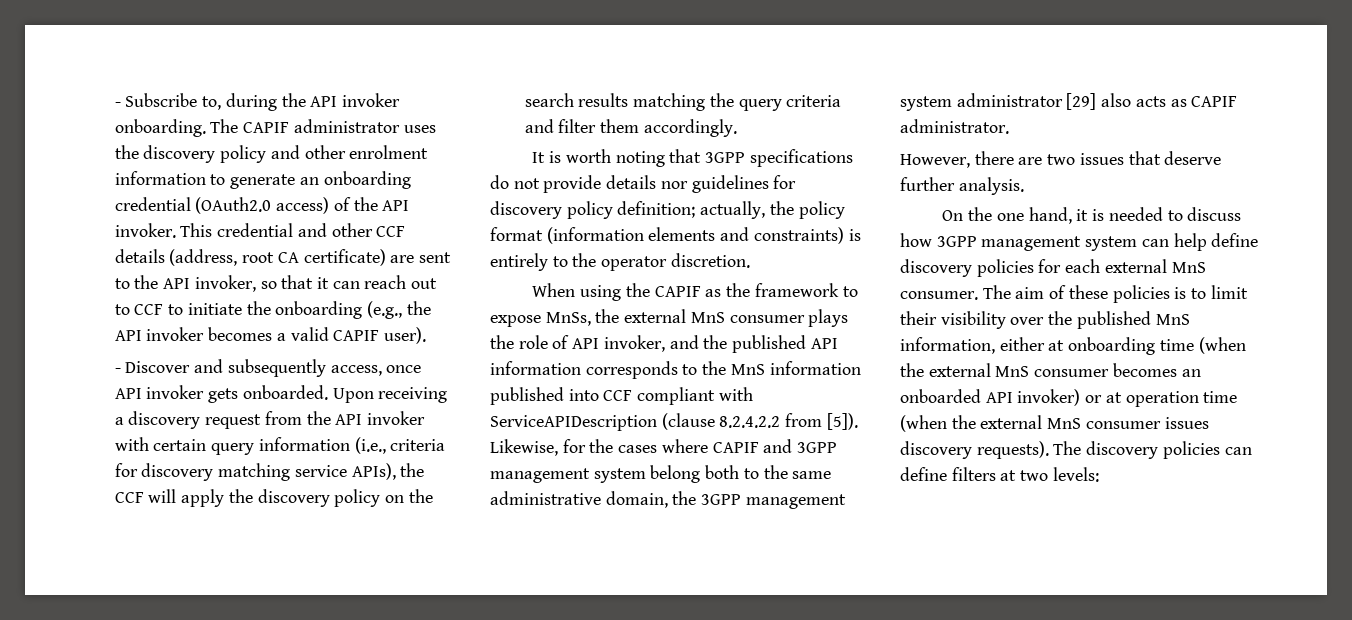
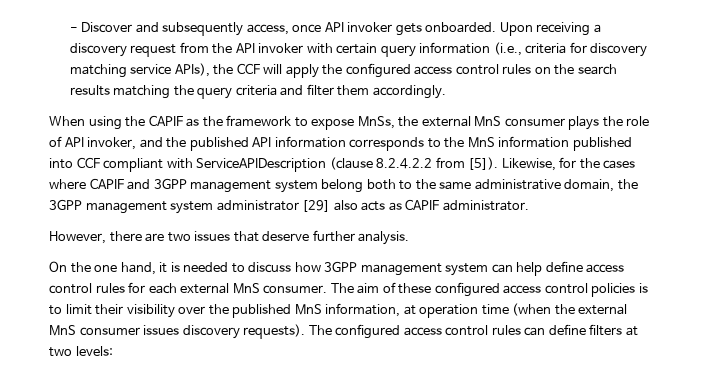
[114,93,401,111] [114,119,436,137] [114,145,429,163] [114,171,411,189] [114,197,410,214] [114,223,406,238] [114,249,452,266] [114,275,438,292] [114,301,431,319] [114,327,427,344] [114,368,121,373] - Subscribe to, during the API invoker onboarding. The CAPIF administrator uses the discovery policy and other enrolment information to generate an onboarding credential (OAuth2.0 access) of the API invoker. This credential and other CCF details (address, root CA certificate) are sent to the API invoker, so that it can reach out to CCF to initiate the onboarding (e.g., the API invoker becomes a valid CAPIF user). // - -> [69,27,78,32] -
[257,489,381,507] discovery policy -> [345,63,532,78] configured access control rules
[532,149,853,167] [490,175,797,193] [490,201,845,219] [490,227,861,244] [490,253,750,271] // It is worth noting that 3GPP specifications do not provide details nor guidelines for discovery policy definition; actually, the policy format (information elements and constraints) is entirely to the operator discretion. -> (446, 92) none
[900,259,1034,277] discovery policies -> [586,264,625,273] [49,283,125,294] access control rules
(1108, 292) none -> [434,282,588,297] configured access control
[999,337,1246,355] [900,363,1201,377] [900,389,1103,406] either at onboarding time (when the external MnS consumer becomes an onboarded API invoker) or -> (401, 310) none
[1086,441,1220,459] discovery policies -> [335,324,521,339] configured access control rules

